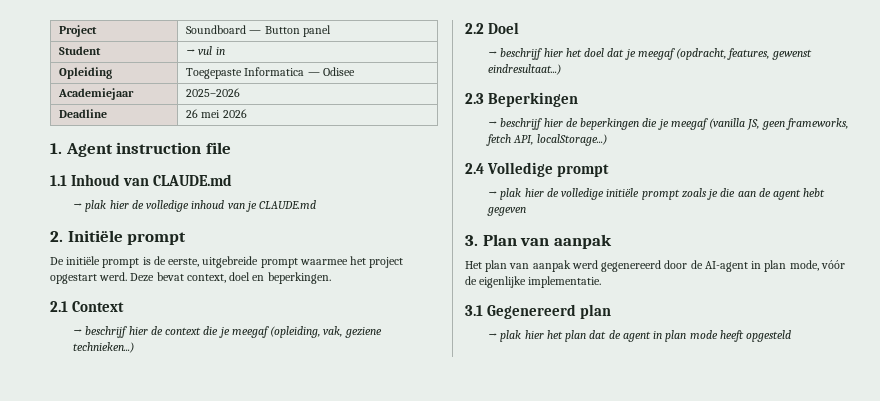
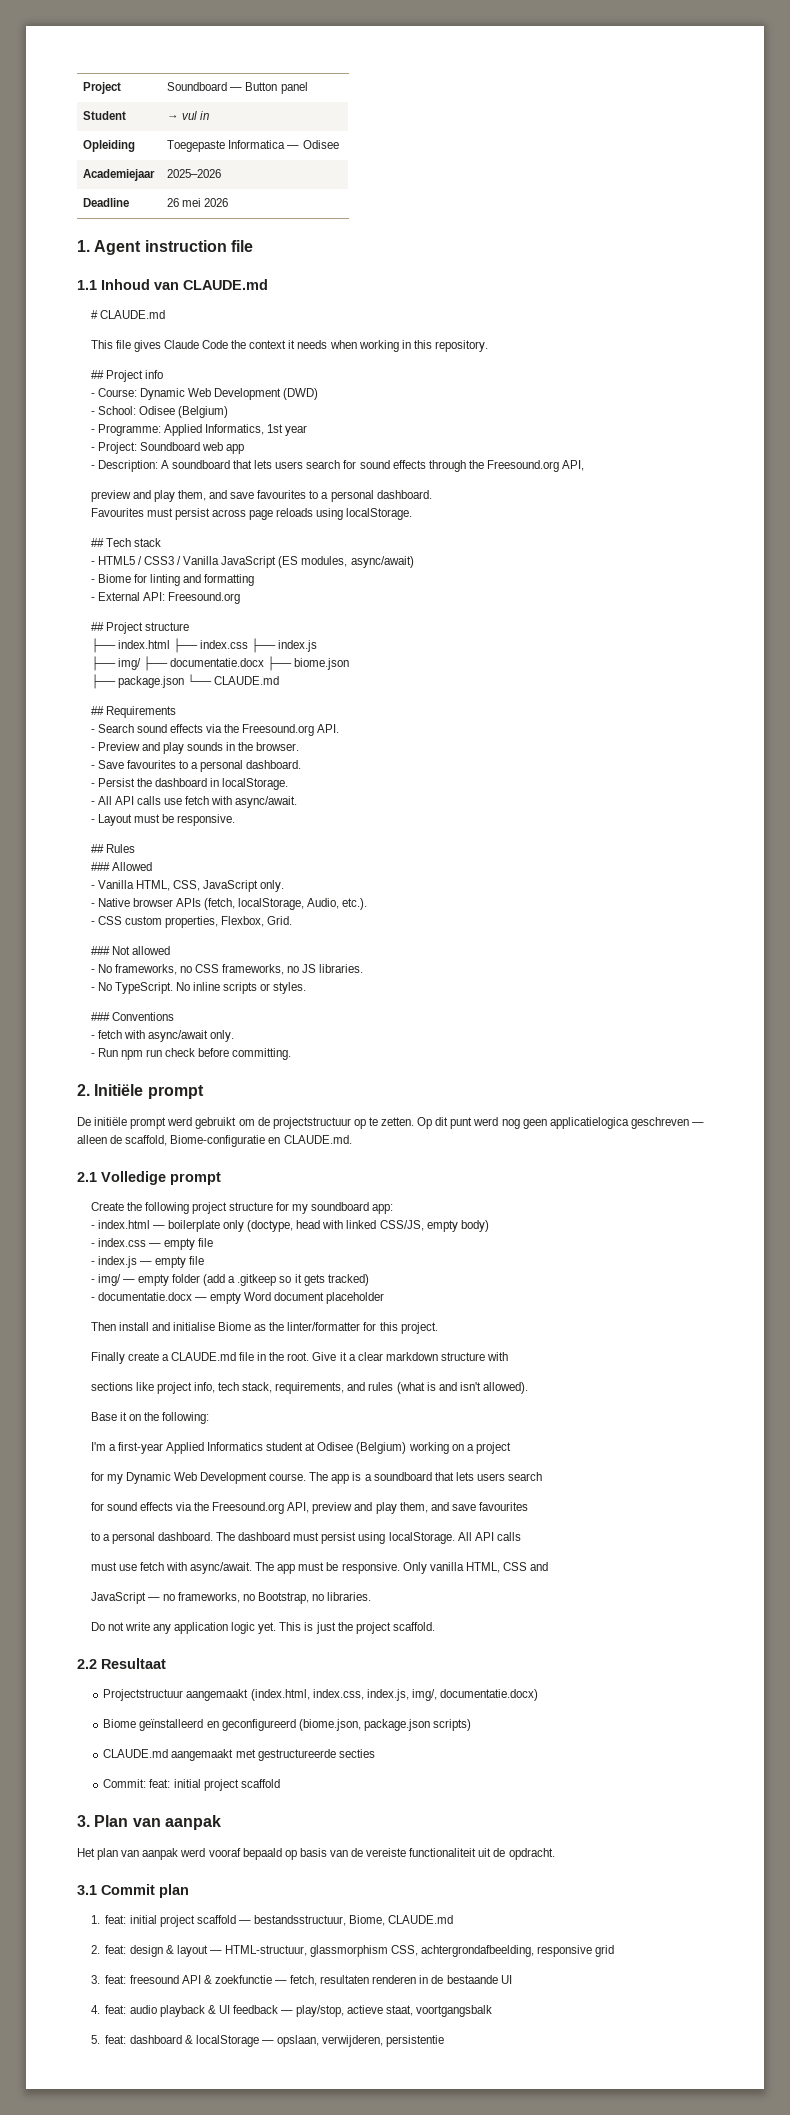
[73,200,317,212] → plak hier de volledige inhoud van je CLAUDE.md -> [90,310,165,319] [90,340,489,352] [90,370,163,382] [90,388,319,400] [90,406,228,418] [90,424,308,436] [90,442,245,454] [90,460,585,472] [90,490,432,502] [90,508,413,520] [90,538,161,547] [90,556,414,568] [90,574,255,586] [90,592,240,604] [90,622,189,634] [90,638,318,653] [90,656,350,671] [90,674,279,689] [90,706,176,718] [90,724,340,736] [90,742,300,754] [90,760,302,772] [90,778,289,790] [90,796,298,808] [90,814,236,826] [90,844,135,853] [90,862,152,871] [90,880,285,892] [90,898,368,910] [90,916,293,928] [90,946,170,955] [90,964,364,975] [90,982,307,994] [90,1012,174,1021] [90,1030,235,1042] [90,1048,292,1060] # CLAUDE.md // This file gives Claude Code the context it needs when working in this repository. // ## Project info // - Course: Dynamic Web Development (DWD) // - School: Odisee (Belgium) // - Programme: Applied Informatics, 1st year // - Project: Soundboard web app // - Description: A soundboard that lets users search for sound effects through the Freesound.org API, // preview and play them, and save favourites to a personal dashboard. // Favourites must persist across page reloads using localStorage. // ## Tech stack // - HTML5 / CSS3 / Vanilla JavaScript (ES modules, async/await) // - Biome for linting and formatting // - External API: Freesound.org // ## Project structure // ├── index.html ├── index.css ├── index.js // ├── img/ ├── documentatie.docx ├── biome.json // ├── package.json └── CLAUDE.md // ## Requirements // - Search sound effects via the Freesound.org API. // - Preview and play sounds in the browser. // - Save favourites to a personal dashboard. // - Persist the dashboard in localStorage. // - All API calls use fetch with async/await. // - Layout must be responsive. // ## Rules // ### Allowed // - Vanilla HTML, CSS, JavaScript only. // - Native browser APIs (fetch, localStorage, Audio, etc.). // - CSS custom properties, Flexbox, Grid. // ### Not allowed // - No frameworks, no CSS frameworks, no JS libraries. // - No TypeScript. No inline scripts or styles. // ### Conventions // - fetch with async/await only. // - Run npm run check before committing.
[142,256,404,268] [50,272,331,284] [50,301,125,312] [73,326,382,338] [73,342,135,353] [465,22,520,34] [488,48,812,60] [488,64,562,75] [465,92,579,107] [488,118,848,130] [486,134,607,146] [465,162,610,177] [488,188,826,200] [487,207,527,216] is de eerste, uitgebreide prompt waarmee het project opgestart werd. Deze bevat context, doel en beperkingen. // 2.1 Context // → beschrijf hier de context die je meegaf (opleiding, vak, geziene technieken...) // 2.2 Doel // → beschrijf hier het doel dat je meegaf (opdracht, features, gewenst eindresultaat...) // 2.3 Beperkingen // → beschrijf hier de beperkingen die je meegaf (vanilla JS, geen frameworks, fetch API, localStorage...) // 2.4 Volledige prompt // → plak hier de volledige initiële prompt zoals je die aan de agent hebt gegeven -> [167,1117,704,1129] [77,1135,352,1147] [77,1171,221,1185] [90,1202,394,1214] [90,1220,489,1232] [90,1238,214,1250] [90,1256,205,1268] [90,1274,369,1286] [90,1292,385,1304] [90,1322,438,1334] [90,1352,509,1364] [90,1382,529,1394] [90,1412,210,1424] [90,1442,511,1454] [90,1472,543,1484] [90,1502,529,1514] [90,1532,521,1544] [90,1562,549,1574] [90,1592,372,1604] [90,1622,435,1634] [77,1658,166,1669] [103,1689,538,1701] [103,1719,471,1731] [103,1749,375,1761] [103,1779,280,1791] werd gebruikt om de projectstructuur op te zetten. Op dit punt werd nog geen applicatielogica geschreven — alleen de scaffold, Biome-configuratie en CLAUDE.md. // 2.1 Volledige prompt // Create the following project structure for my soundboard app: // - index.html — boilerplate only (doctype, head with linked CSS/JS, empty body) // - index.css — empty file // - index.js — empty file // - img/ — empty folder (add a .gitkeep so it gets tracked) // - documentatie.docx — empty Word document placeholder // Then install and initialise Biome as the linter/formatter for this project. // Finally create a CLAUDE.md file in the root. Give it a clear markdown structure with // sections like project info, tech stack, requirements, and rules (what is and isn't allowed). // Base it on the following: // I'm a first-year Applied Informatics student at Odisee (Belgium) working on a project // for my Dynamic Web Development course. The app is a soundboard that lets users search // for sound effects via the Freesound.org API, preview and play them, and save favourites // to a personal dashboard. The dashboard must persist using localStorage. All API calls // must use fetch with async/await. The app must be responsive. Only vanilla HTML, CSS and // JavaScript — no frameworks, no Bootstrap, no libraries. // Do not write any application logic yet. This is just the project scaffold. // 2.2 Resultaat // Projectstructuur aangemaakt (index.html, index.css, index.js, img/, documentatie.docx) // Biome geïnstalleerd en geconfigureerd (biome.json, package.json scripts) // CLAUDE.md aangemaakt met gestructureerde secties // Commit: feat: initial project scaffold
[601,260,845,272] [465,276,602,288] gegenereerd door de AI-agent in plan mode, vóór de eigenlijke implementatie. -> [208,1848,555,1860] vooraf bepaald op basis van de vereiste functionaliteit uit de opdracht.
[487,304,577,319] Gegenereerd -> [101,1884,155,1895] Commit
[488,330,792,342] → plak hier het plan dat de agent in plan mode heeft opgesteld -> [90,1915,454,1927] [90,1945,615,1957] [90,1975,512,1986] [90,2005,493,2017] [90,2035,445,2047] 1. feat: initial project scaffold — bestandsstructuur, Biome, CLAUDE.md // 2. feat: design & layout — HTML-structuur, glassmorphism CSS, achtergrondafbeelding, responsive grid // 3. feat: freesound API & zoekfunctie — fetch, resultaten renderen in de bestaande UI // 4. feat: audio playback & UI feedback — play/stop, actieve staat, voortgangsbalk // 5. feat: dashboard & localStorage — opslaan, verwijderen, persistentie

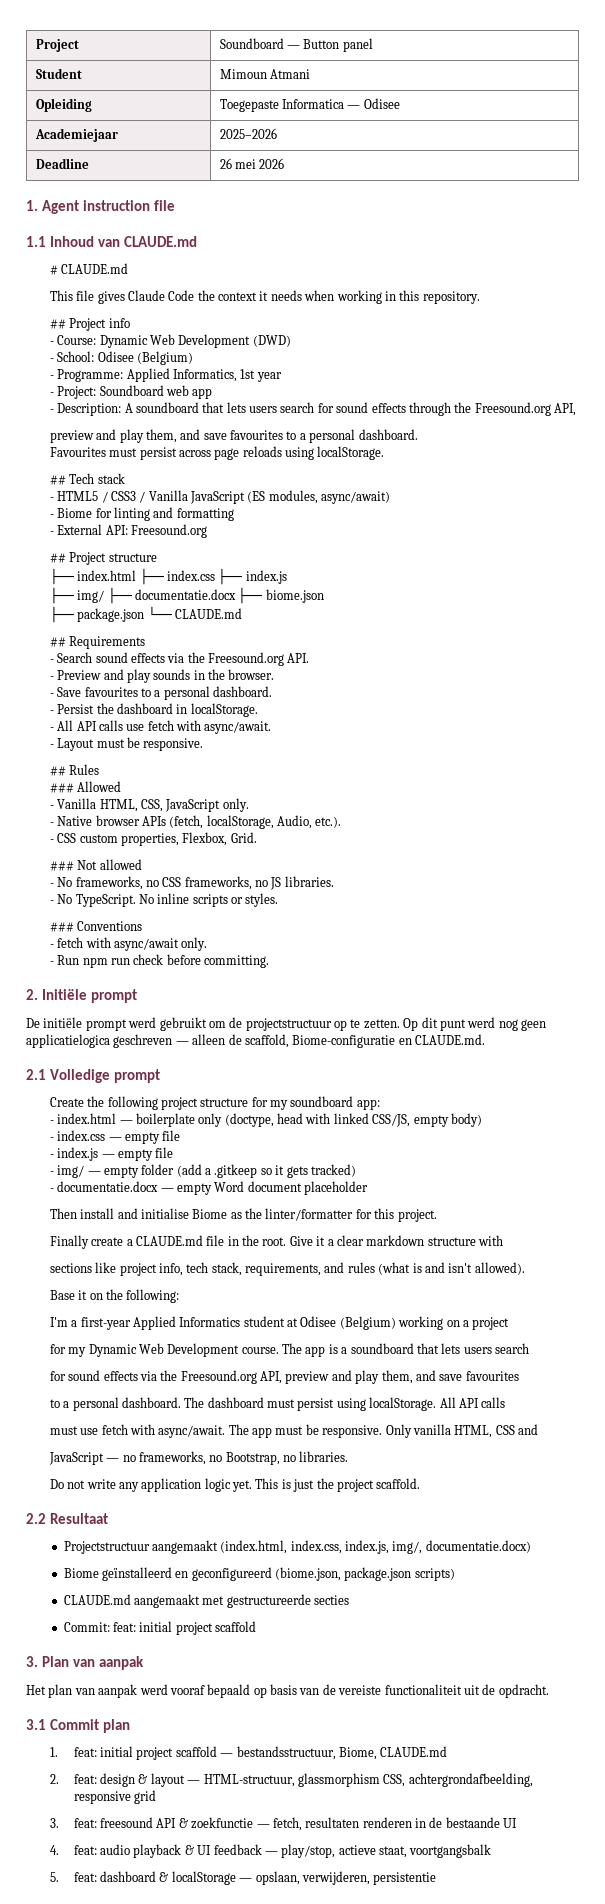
[167,111,210,120] → vul in -> [219,69,311,79] Mimoun Atmani

